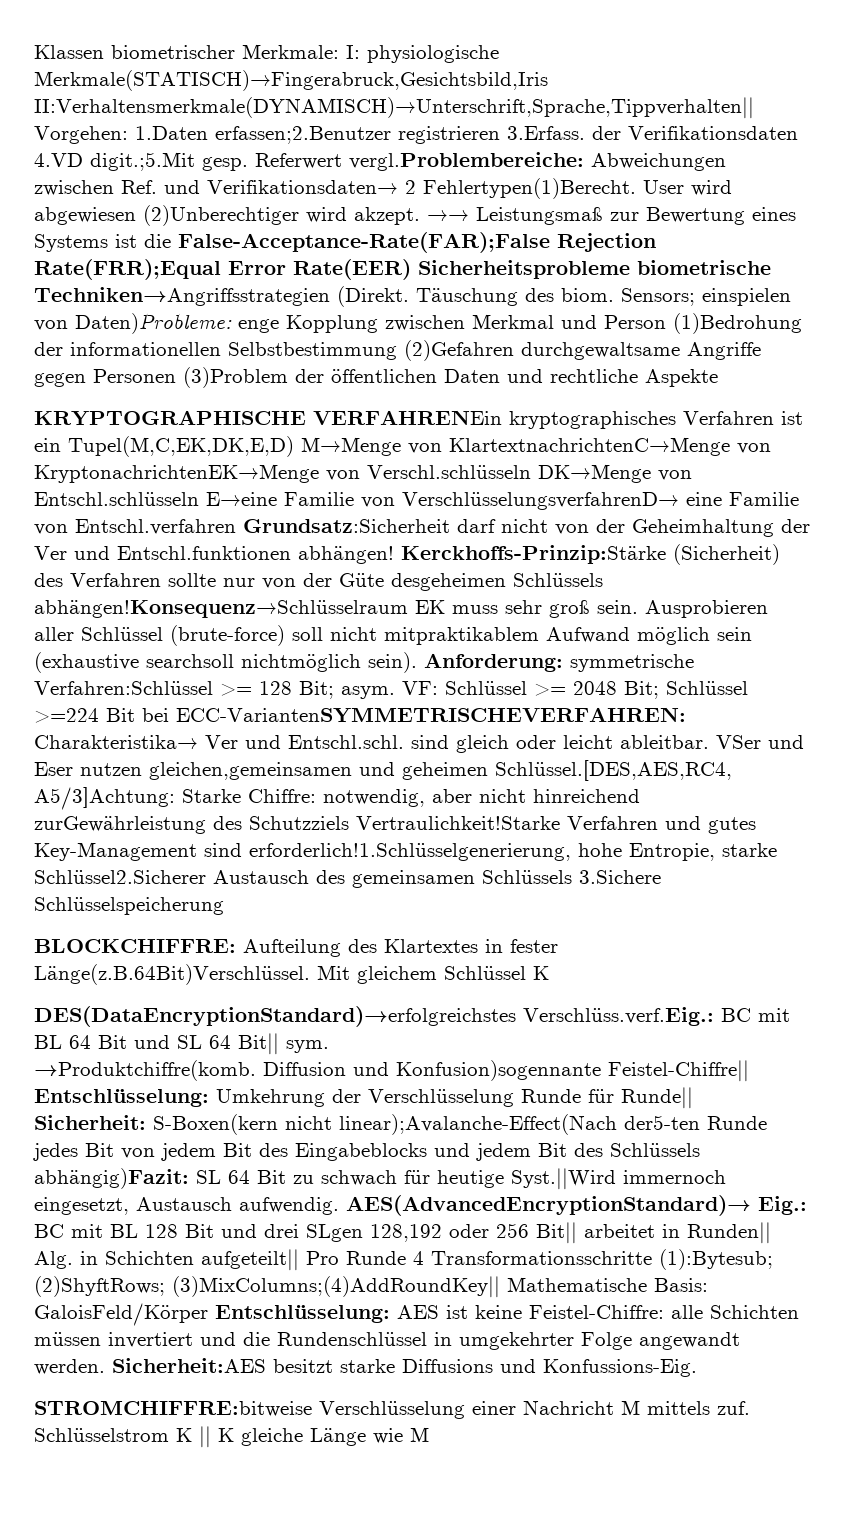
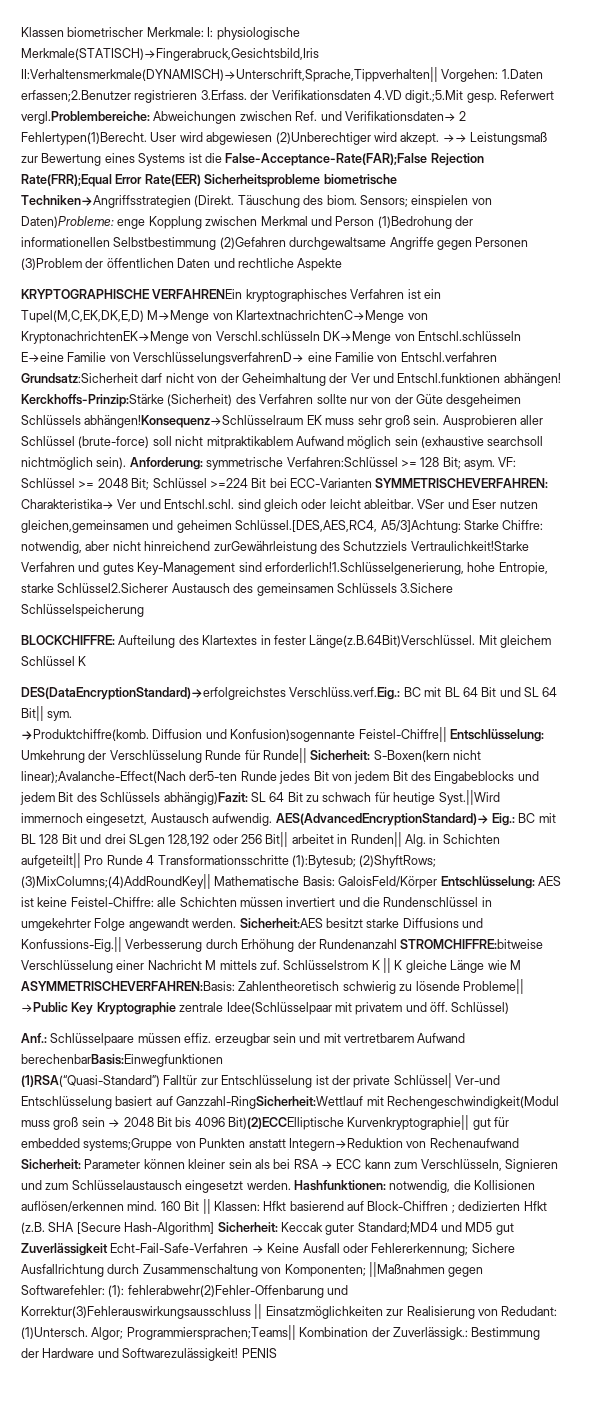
[176,707,686,723] ECC-VariantenSYMMETRISCHEVERFAHREN: -> [290,478,549,488] ECC-Varianten SYMMETRISCHEVERFAHREN:
[543,1359,697,1377] Konfussions-Eig. // -> [21,937,397,952] Konfussions-Eig.|| Verbesserung durch Erhöhung der Rundenanzahl
(429, 1434) none -> [21,979,524,994] [21,1002,510,1015] [21,1033,466,1046] [21,1054,223,1067] [21,1073,500,1088] [21,1096,559,1109] [21,1115,510,1130] [21,1138,519,1151] [21,1159,558,1172] [21,1180,535,1193] [21,1199,547,1214] [21,1222,514,1235] [21,1243,515,1256] [21,1262,484,1277] [21,1285,349,1298] [21,1304,558,1319] [21,1325,541,1340] [21,1348,277,1361] ASYMMETRISCHEVERFAHREN:Basis: Zahlentheoretisch schwierig zu lösende Probleme|| →Public Key Kryptographie zentrale Idee(Schlüsselpaar mit privatem und öff. Schlüssel) // Anf.: Schlüsselpaare müssen effiz. erzeugbar sein und mit vertretbarem Aufwand berechenbarBasis:Einwegfunktionen // (1)RSA(“Quasi-Standard”) Falltür zur Entschlüsselung ist der private Schlüssel| Ver-und Entschlüsselung basiert auf Ganzzahl-RingSicherheit:Wettlauf mit Rechengeschwindigkeit(Modul muss groß sein → 2048 Bit bis 4096 Bit)(2)ECCElliptische Kurvenkryptographie|| gut für embedded systems;Gruppe von Punkten anstatt Integern→Reduktion von Rechenaufwand Sicherheit: Parameter können kleiner sein als bei RSA → ECC kann zum Verschlüsseln, Signieren und zum Schlüsselaustausch eingesetzt werden. Hashfunktionen: notwendig, die Kollisionen auflösen/erkennen mind. 160 Bit || Klassen: Hfkt basierend auf Block-Chiffren ; dedizierten Hfkt (z.B. SHA [Secure Hash-Algorithm] Sicherheit: Keccak guter Standard;MD4 und MD5 gut Zuverlässigkeit Echt-Fail-Safe-Verfahren → Keine Ausfall oder Fehlererkennung; Sichere Ausfallrichtung durch Zusammenschaltung von Komponenten; ||Maßnahmen gegen Softwarefehler: (1): fehlerabwehr(2)Fehler-Offenbarung und Korrektur(3)Fehlerauswirkungsausschluss || Einsatzmöglichkeiten zur Realisierung von Redudant: (1)Untersch. Algor; Programmiersprachen;Teams|| Kombination der Zuverlässigk.: Bestimmung der Hardware und Softwarezulässigkeit! PENIS

